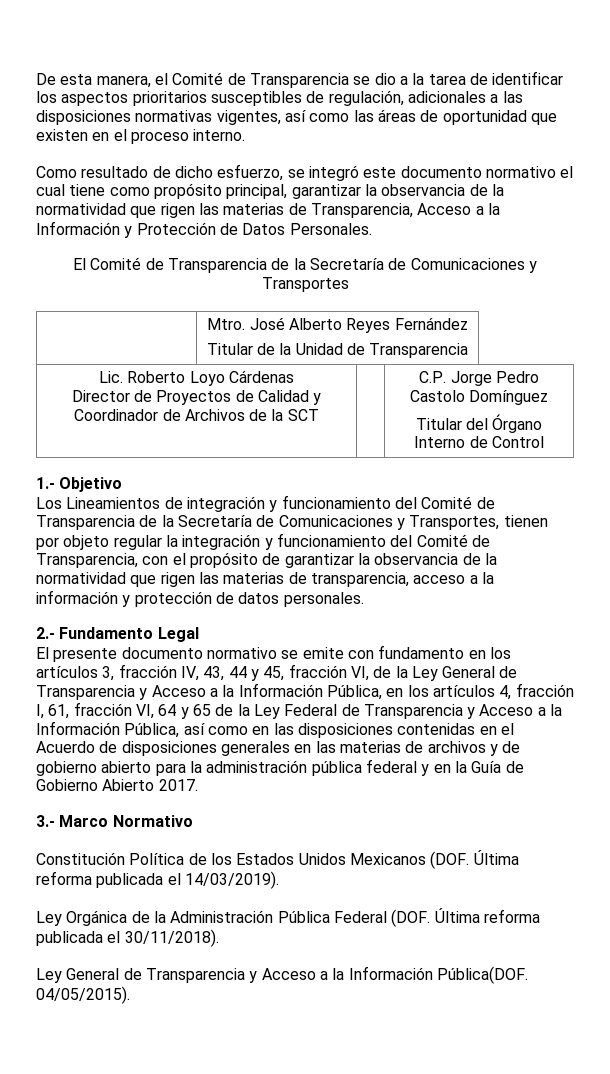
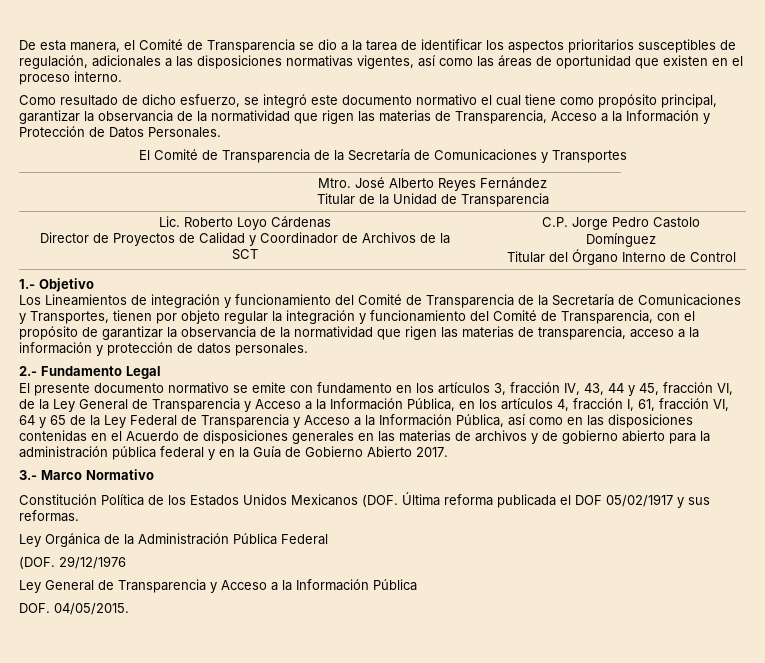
[184,871,279,889] 14/03/2019). -> [575,494,710,508] [19,510,79,522] DOF 05/02/1917 y sus reformas.
[391,908,540,927] [36,929,219,947] [36,966,528,984] [36,986,130,1004] (DOF. Última reforma publicada el 30/11/2018). // Ley General de Transparencia y Acceso a la Información Pública(DOF. 04/05/2015). -> [19,556,126,569] [19,579,417,593] [19,603,129,615] // (DOF. 29/12/1976 // Ley General de Transparencia y Acceso a la Información Pública // DOF. 04/05/2015.

